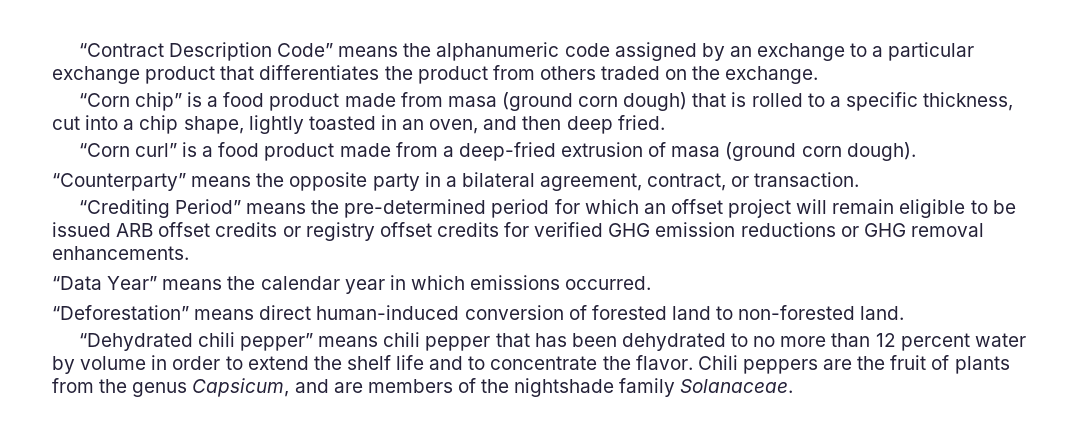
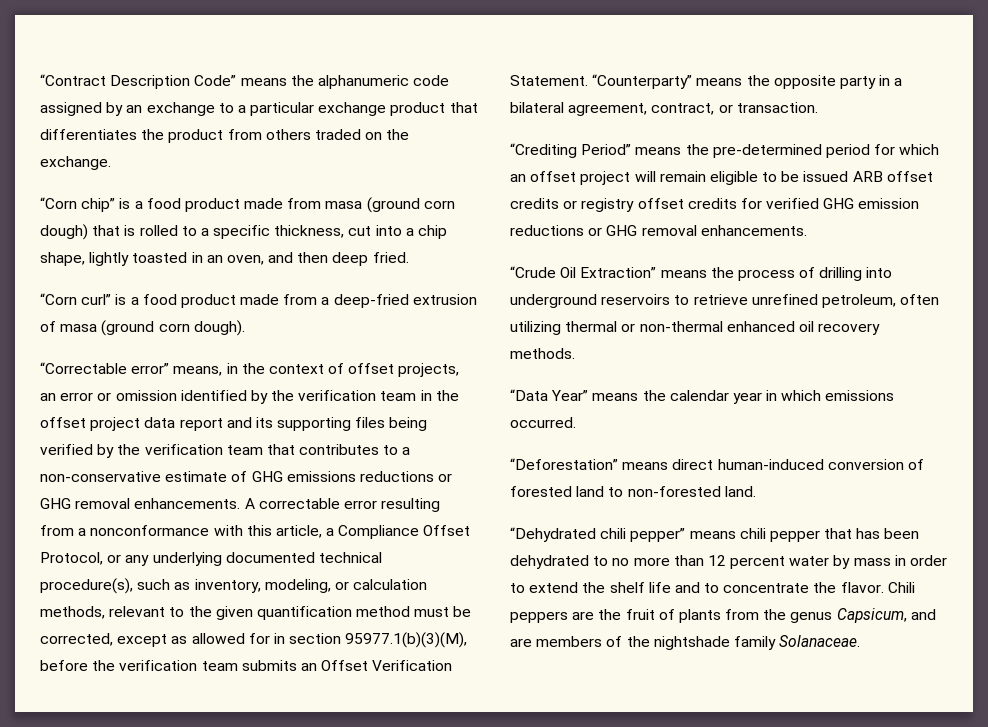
(916, 151) none -> [40,362,460,377] [40,390,459,404] [40,417,428,431] [40,444,411,458] [40,471,453,482] [40,498,441,512] [40,525,471,539] [40,552,382,566] [40,578,428,594] [40,606,472,620] [40,632,468,648] [40,660,453,671] [510,75,588,86] “Correctable error” means, in the context of offset projects, an error or omission identified by the verification team in the offset project data report and its supporting files being verified by the verification team that contributes to a non-conservative estimate of GHG emissions reductions or GHG removal enhancements. A correctable error resulting from a nonconformance with this article, a Compliance Offset Protocol, or any underlying documented technical procedure(s), such as inventory, modeling, or calculation methods, relevant to the given quantification method must be corrected, except as allowed for in section 95977.1(b)(3)(M), before the verification team submits an Offset Verification Statement.
(189, 253) none -> [510,266,893,281] [510,294,940,308] [510,321,881,335] [510,348,575,359] // “Crude Oil Extraction” means the process of drilling into underground reservoirs to retrieve unrefined petroleum, often utilizing thermal or non-thermal enhanced oil recovery methods.
[80,356,147,370] volume -> [853,558,891,566] mass

